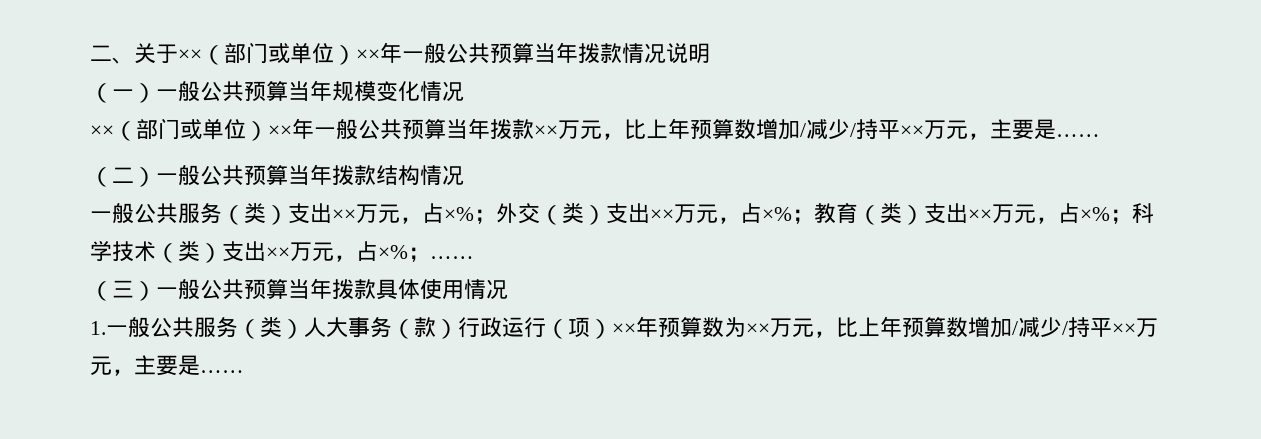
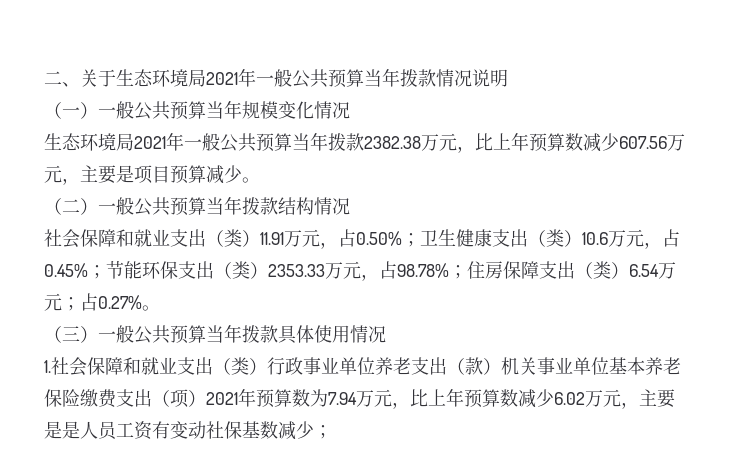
[178,42,380,65] ××（部门或单位）×× -> [116,69,238,87] 生态环境局2021
[90,118,1100,141] ××（部门或单位）××年一般公共预算当年拨款××万元，比上年预算数增加/减少/持平××万元，主要是…… -> [44,132,685,153] [44,165,260,185] 生态环境局2021年一般公共预算当年拨款2382.38万元，比上年预算数减少607.56万元，主要是项目预算减少。
[90,203,1154,225] [90,241,474,263] 一般公共服务（类）支出××万元，占×%；外交（类）支出××万元，占×%；教育（类）支出××万元，占×%；科学技术（类）支出××万元，占×%；…… -> [44,229,680,249] [44,261,676,281] [44,293,160,311] 社会保障和就业支出（类）11.91万元，占0.50%；卫生健康支出（类）10.6万元，占0.45%；节能环保支出（类）2353.33万元，占98.78%；住房保障支出（类）6.54万元；占0.27%。
[106,317,636,339] 一般公共服务（类）人大事务（款）行政运行（项）×× -> [51,357,681,376] [44,389,238,408] 社会保障和就业支出（类）行政事业单位养老支出（款）机关事业单位基本养老保险缴费支出（项）2021
[746,316,1158,338] [90,355,244,376] ××万元，比上年预算数增加/减少/持平××万元，主要是…… -> [328,388,675,409] [44,421,332,440] 7.94万元，比上年预算数减少6.02万元，主要是是人员工资有变动社保基数减少；

